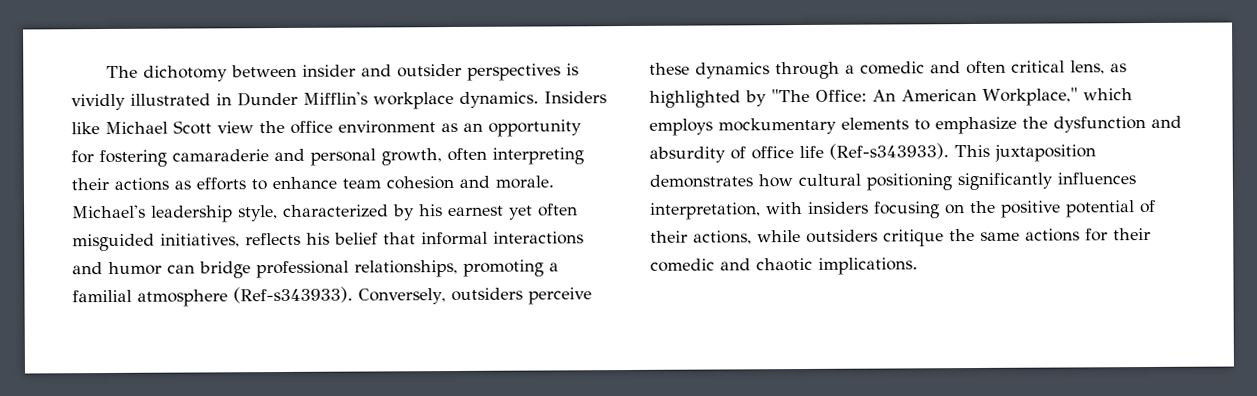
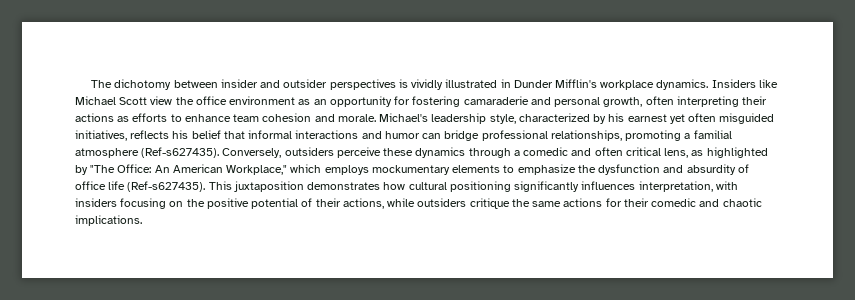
[233,286,353,304] (Ref-s343933). -> [141,147,220,158] (Ref-s627435).
[829,143,949,160] (Ref-s343933). -> [127,181,206,192] (Ref-s627435).

